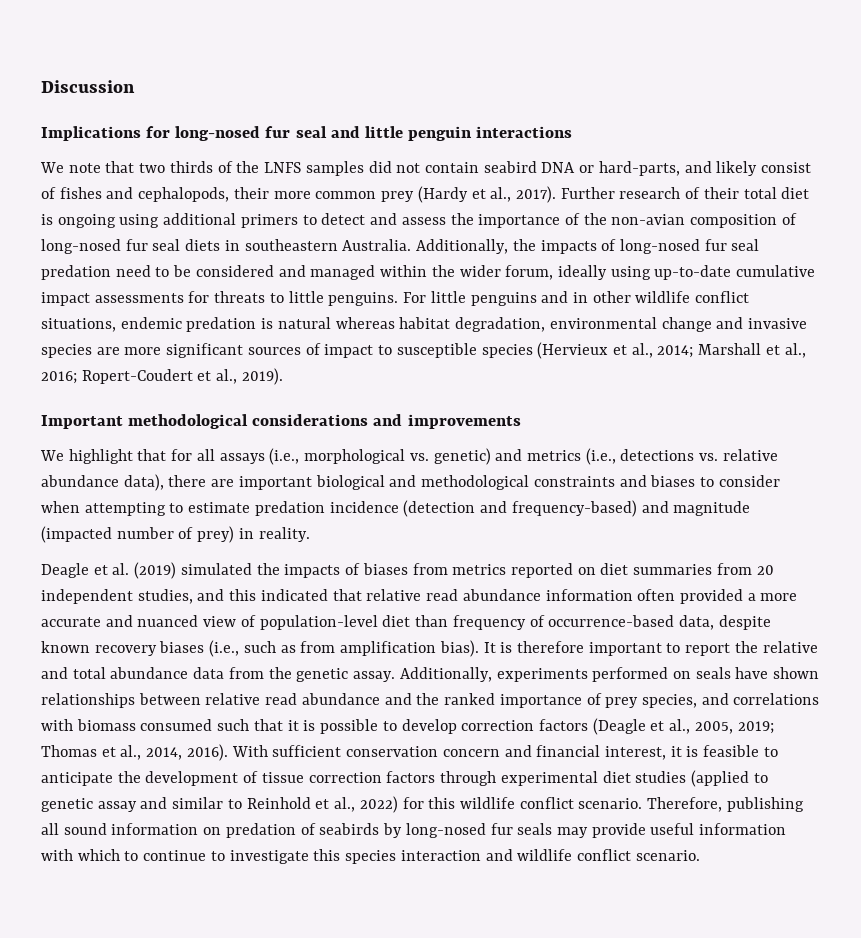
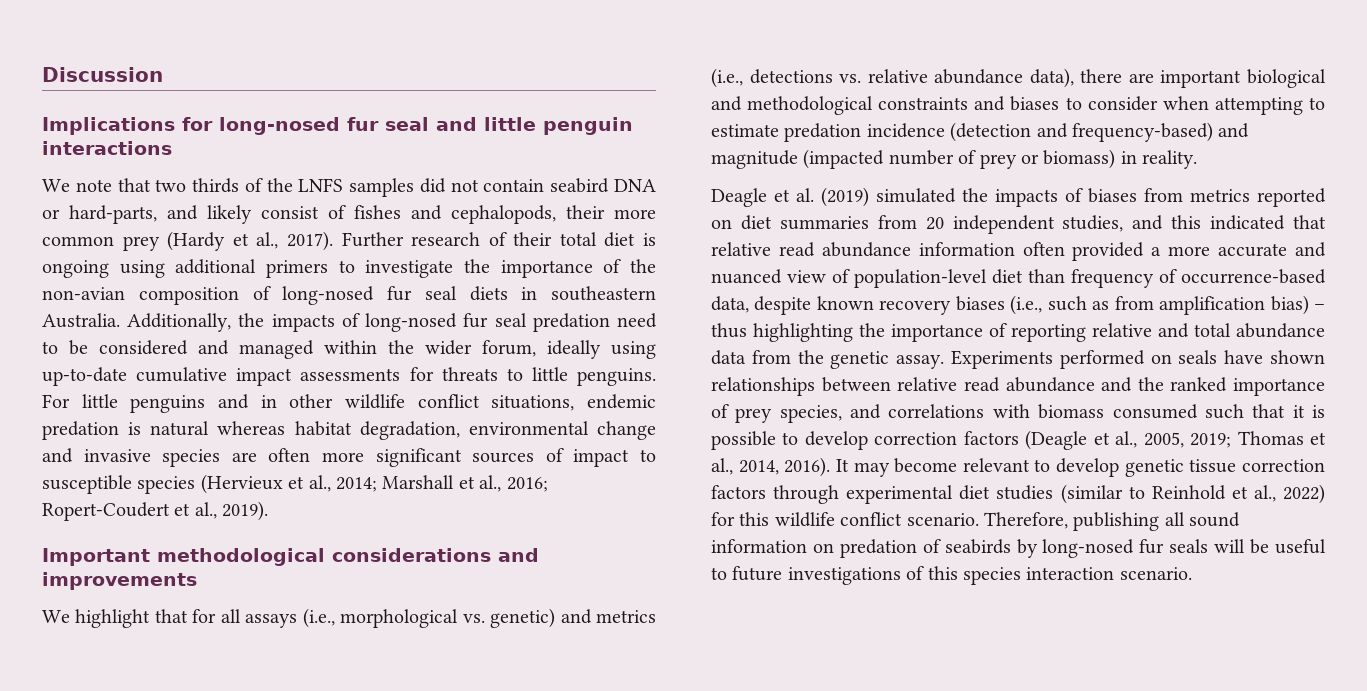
[321,213,446,225] detect and assess -> [365,260,454,278] investigate
(120, 351) none -> [268,448,311,462] often
[197,526,235,543] prey) -> [979,149,1116,169] prey or biomass)
[439,640,758,657] bias). It is therefore important to report the -> [1270,295,1325,315] [711,323,1086,342] bias) – thus highlighting the importance of reporting
[399,667,588,682] Additionally, experiments -> [951,350,1053,369] Experiments
[231,745,778,760] [41,771,259,786] With sufficient conservation concern and financial interest, it is feasible to anticipate the development of -> [835,458,1184,477] It may become relevant to develop genetic
[690,770,768,787] [41,797,224,812] (applied to genetic assay and similar -> [1060,484,1123,504] (similar
[556,823,787,838] [41,849,631,864] may provide useful information with which to continue to investigate this species interaction and wildlife conflict -> [1214,539,1326,554] [711,566,1115,585] will be useful to future investigations of this species interaction

